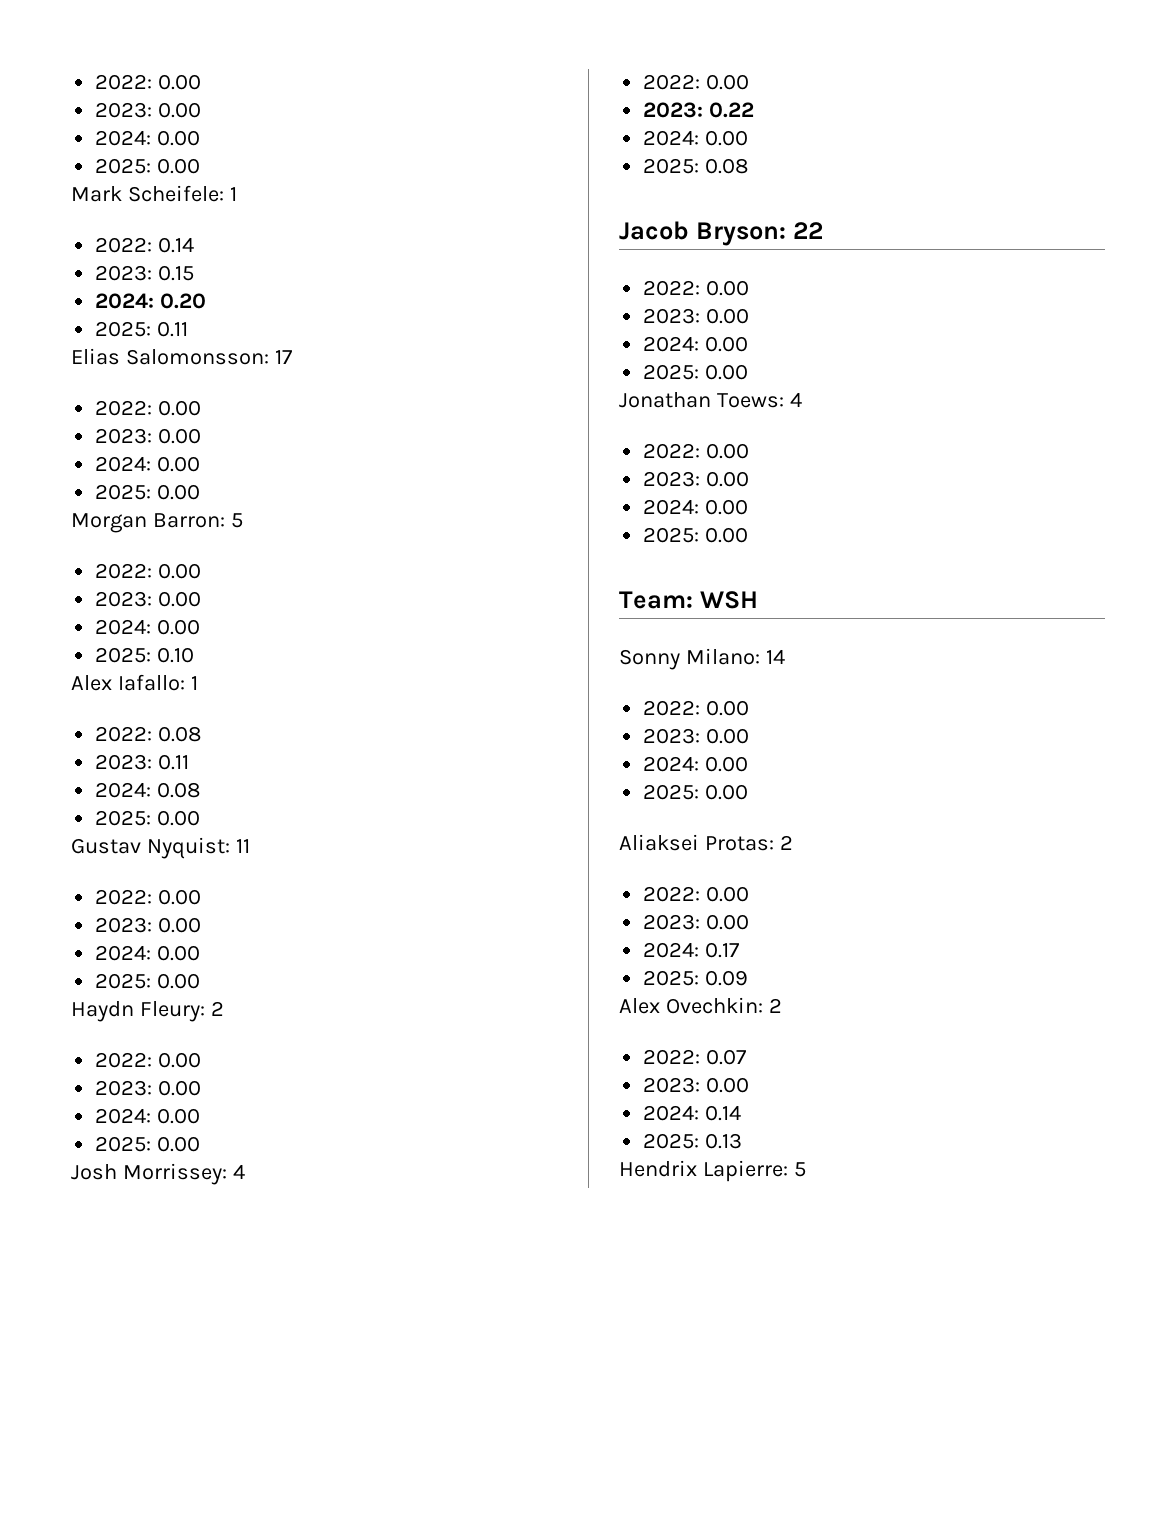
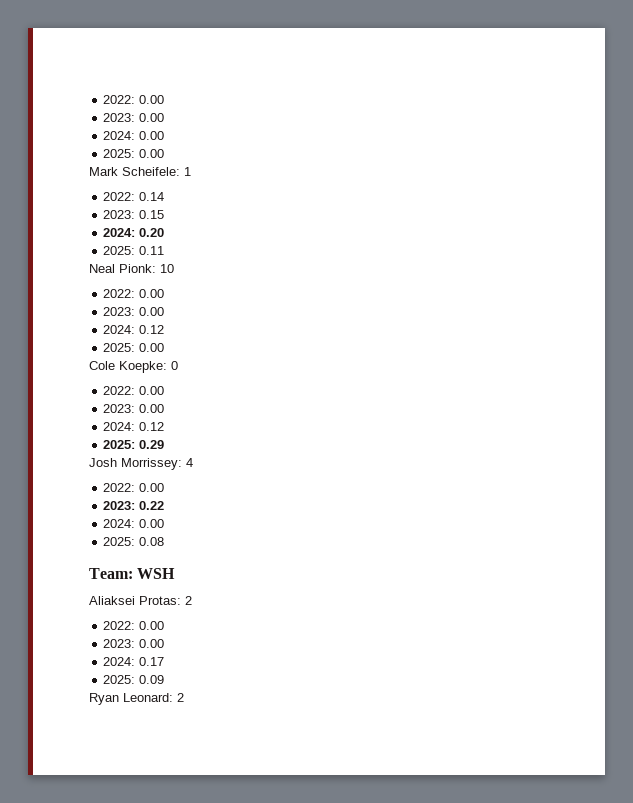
[71,348,292,365] [95,400,202,416] [95,428,202,444] [95,456,201,472] [95,484,201,500] [71,513,243,533] [95,563,202,579] [95,591,202,607] [95,619,201,635] [95,647,195,663] [71,674,198,691] [95,726,203,742] [95,754,190,770] [95,782,202,798] [95,810,201,826] [71,837,250,859] [95,889,202,905] [95,917,202,933] [95,945,201,961] [95,973,201,989] [71,1001,224,1022] [95,1052,202,1068] [95,1080,202,1096] [95,1108,201,1124] [95,1136,201,1152] Elias Salomonsson: 17 // 2022: 0.00 // 2023: 0.00 // 2024: 0.00 // 2025: 0.00 // Morgan Barron: 5 // 2022: 0.00 // 2023: 0.00 // 2024: 0.00 // 2025: 0.10 // Alex Iafallo: 1 // 2022: 0.08 // 2023: 0.11 // 2024: 0.08 // 2025: 0.00 // Gustav Nyquist: 11 // 2022: 0.00 // 2023: 0.00 // 2024: 0.00 // 2025: 0.00 // Haydn Fleury: 2 // 2022: 0.00 // 2023: 0.00 // 2024: 0.00 // 2025: 0.00 -> [89,264,174,273] [103,289,165,298] [103,307,165,316] [103,325,165,334] [103,343,165,352] [89,361,178,373] [103,386,165,395] [103,404,165,413] [103,422,165,431] [103,440,165,449] Neal Pionk: 10 // 2022: 0.00 // 2023: 0.00 // 2024: 0.12 // 2025: 0.00 // Cole Koepke: 0 // 2022: 0.00 // 2023: 0.00 // 2024: 0.12 // 2025: 0.29
[619,221,823,246] [643,280,750,296] [643,308,750,324] [643,336,749,352] [643,364,749,380] [619,392,802,408] [643,443,750,459] [643,471,750,487] [643,499,749,515] [643,527,749,543] [619,591,758,609] [619,648,785,670] [643,700,750,716] [643,728,750,744] [643,756,749,772] [643,784,749,800] Jacob Bryson: 22 // 2022: 0.00 // 2023: 0.00 // 2024: 0.00 // 2025: 0.00 // Jonathan Toews: 4 // 2022: 0.00 // 2023: 0.00 // 2024: 0.00 // 2025: 0.00 // Team: WSH // Sonny Milano: 14 // 2022: 0.00 // 2023: 0.00 // 2024: 0.00 // 2025: 0.00 -> [89,568,176,579] Team: WSH
[619,997,782,1014] [643,1049,747,1065] [643,1077,750,1093] [643,1105,742,1121] [643,1133,743,1149] [619,1160,806,1182] Alex Ovechkin: 2 // 2022: 0.07 // 2023: 0.00 // 2024: 0.14 // 2025: 0.13 // Hendrix Lapierre: 5 -> [89,693,184,705] Ryan Leonard: 2

